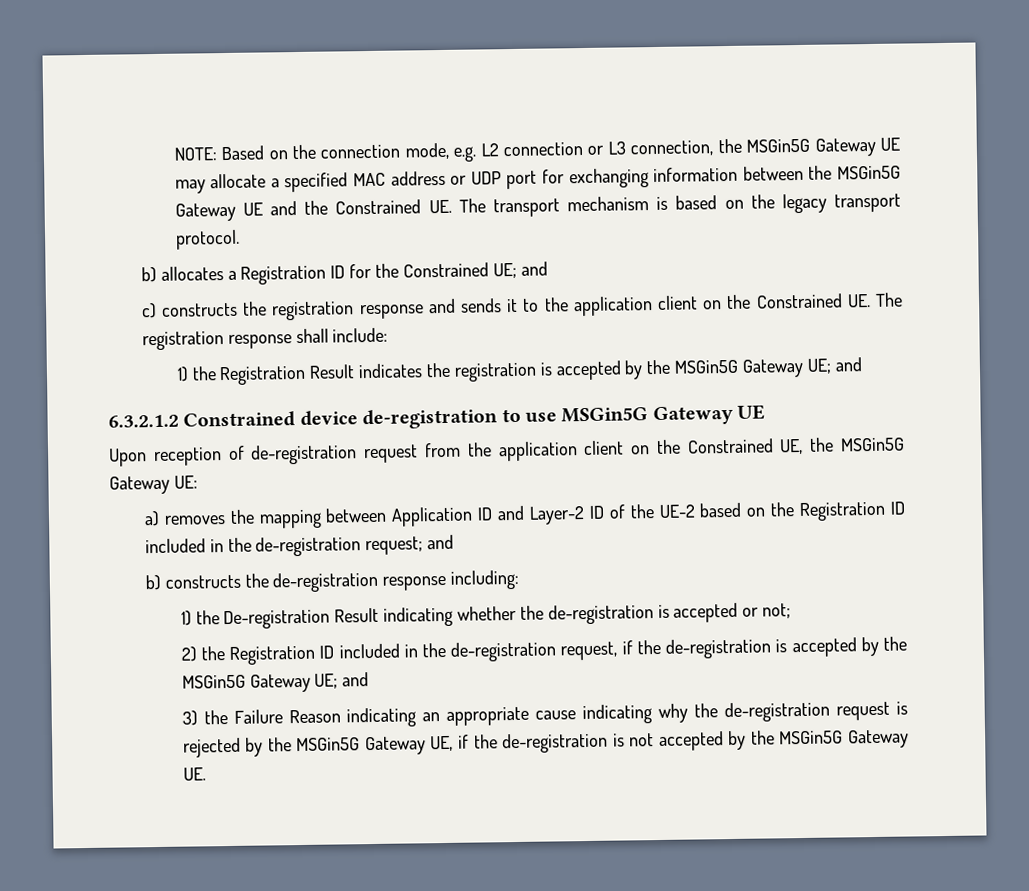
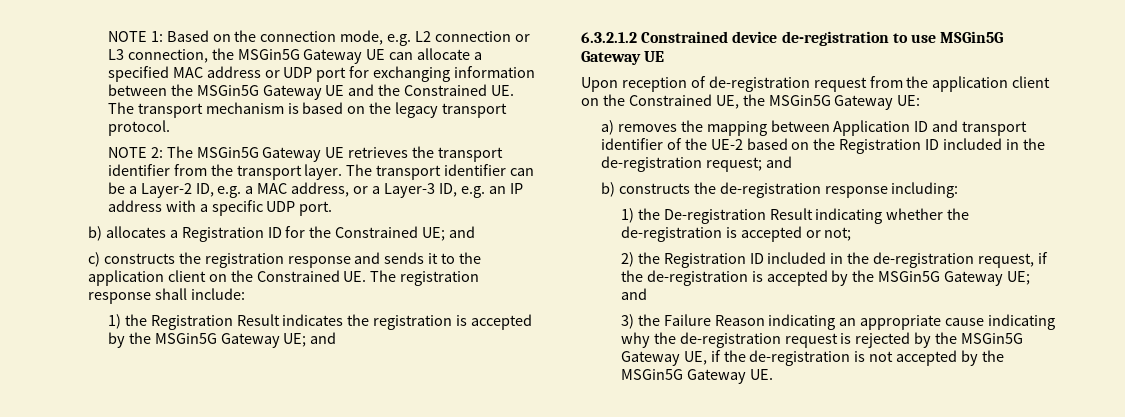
[173,147,217,161] NOTE: -> [107,31,163,42] NOTE 1:
[174,179,206,194] may -> [389,52,414,60] can
(240, 239) none -> [107,146,504,162] [107,164,535,180] [107,182,523,198] [107,200,333,216] // NOTE 2: The MSGin5G Gateway UE retrieves the transport identifier from the transport layer. The transport identifier can be a Layer-2 ID, e.g. a MAC address, or a Layer-3 ID, e.g. an IP address with a specific UDP port.
[528,505,605,525] Layer-2 ID -> [962,121,1028,136] [600,138,663,150] transport identifier

